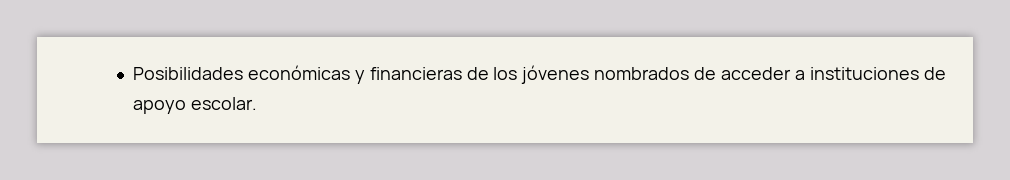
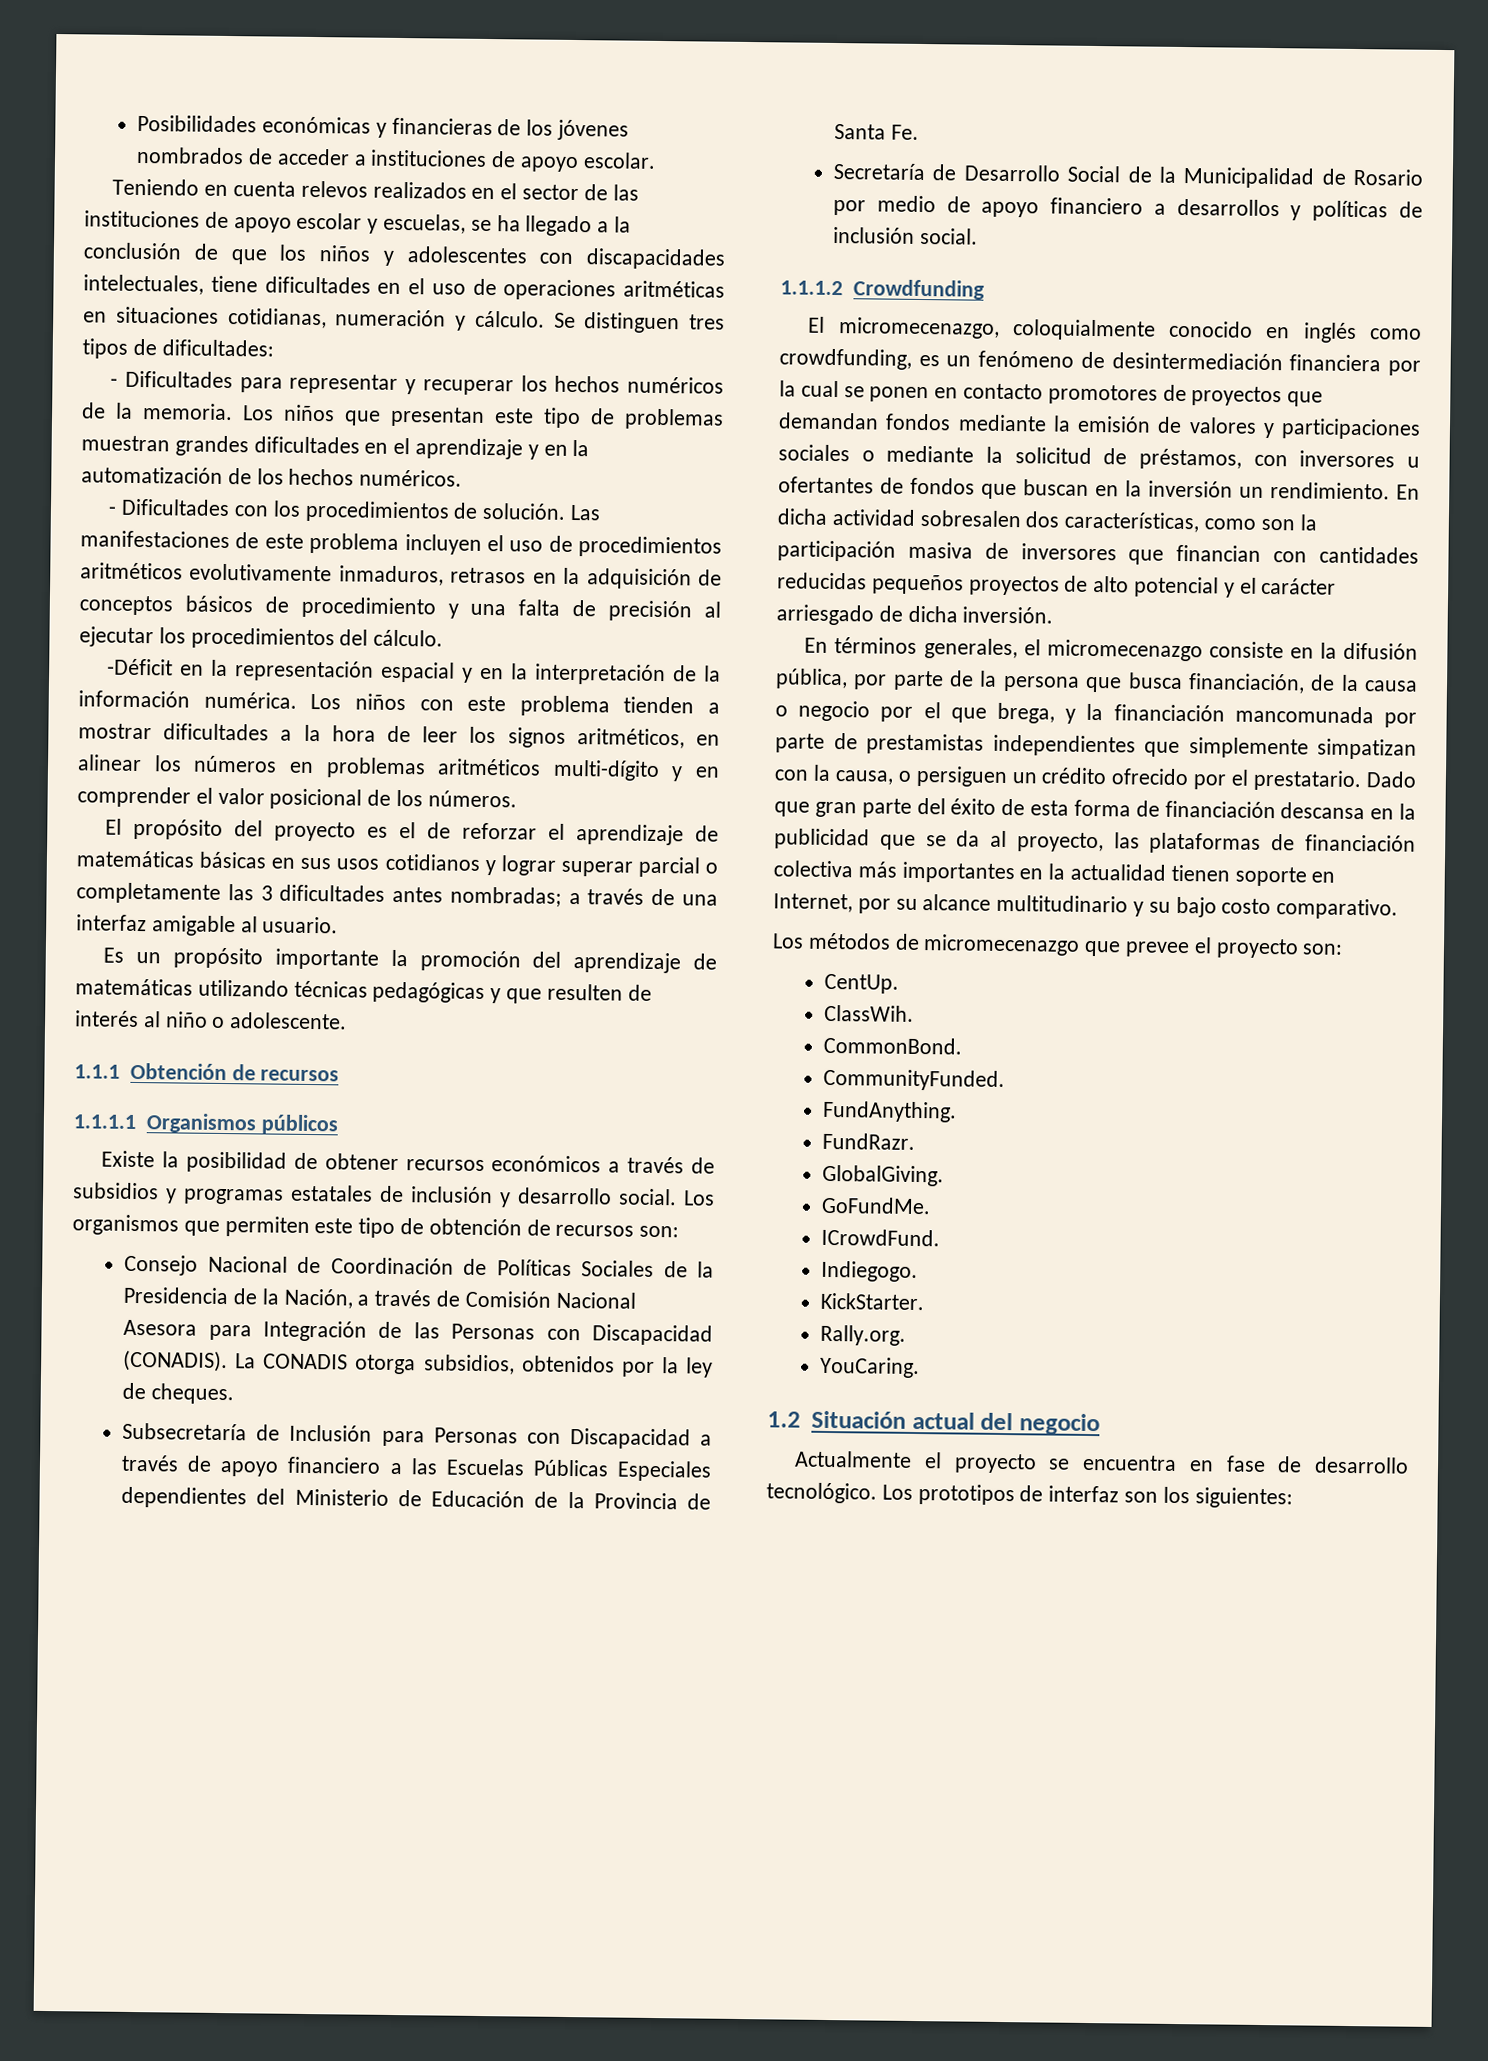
(257, 103) none -> [112,178,639,201] [84,210,632,237] [83,242,725,270] [83,274,725,301] [83,306,725,334] [82,338,274,359] [110,370,724,396] [82,402,724,430] [81,435,590,460] [81,466,463,487] [108,498,602,523] [80,530,722,558] [80,562,723,590] [79,595,722,622] [79,626,444,650] [107,658,721,686] [78,690,720,717] [78,723,720,749] [77,754,720,782] [77,786,517,810] [105,818,719,846] [76,850,718,878] [76,882,718,907] [76,914,339,937] [103,947,717,974] [75,978,652,1004] [75,1010,348,1030] [74,1062,340,1082] [73,1113,338,1135] [101,1150,715,1174] [73,1182,715,1208] [72,1214,680,1239] [124,1254,714,1278] [123,1286,636,1309] [123,1319,713,1346] [123,1349,713,1378] [122,1382,234,1405] [122,1422,712,1450] [121,1454,712,1482] [121,1486,711,1510] [834,123,919,140] [833,162,1423,189] [833,195,1423,222] [833,226,978,245] [780,279,985,300] [808,316,1422,344] [779,348,1421,376] [779,380,1324,407] [778,412,1421,440] [778,444,1420,470] [778,476,1420,500] [777,508,1317,533] [777,540,1419,565] [777,572,1337,598] [776,604,1054,626] [804,637,1418,662] [775,668,1418,694] [775,700,1417,728] [775,733,1417,760] [774,764,1417,792] [774,797,1416,820] [774,828,1416,854] [773,860,1336,887] [773,893,1399,920] [772,932,1344,959] [824,973,900,994] [824,1004,915,1022] [823,1036,963,1055] [823,1068,1006,1092] [822,1100,958,1123] [822,1132,916,1150] [822,1164,945,1187] [821,1196,932,1215] [821,1228,941,1247] [821,1260,919,1283] [820,1292,925,1311] [820,1324,907,1346] [820,1356,921,1379] [767,1410,1100,1436] [794,1450,1409,1474] [766,1482,1293,1509] // Teniendo en cuenta relevos realizados en el sector de las instituciones de apoyo escolar y escuelas, se ha llegado a la conclusión de que los niños y adolescentes con discapacidades intelectuales, tiene dificultades en el uso de operaciones aritméticas en situaciones cotidianas, numeración y cálculo. Se distinguen tres tipos de dificultades: // - Dificultades para representar y recuperar los hechos numéricos de la memoria. Los niños que presentan este tipo de problemas muestran grandes dificultades en el aprendizaje y en la automatización de los hechos numéricos. // - Dificultades con los procedimientos de solución. Las manifestaciones de este problema incluyen el uso de procedimientos aritméticos evolutivamente inmaduros, retrasos en la adquisición de conceptos básicos de procedimiento y una falta de precisión al ejecutar los procedimientos del cálculo. // -Déficit en la representación espacial y en la interpretación de la información numérica. Los niños con este problema tienden a mostrar dificultades a la hora de leer los signos aritméticos, en alinear los números en problemas aritméticos multi-dígito y en comprender el valor posicional de los números. // El propósito del proyecto es el de reforzar el aprendizaje de matemáticas básicas en sus usos cotidianos y lograr superar parcial o completamente las 3 dificultades antes nombradas; a través de una interfaz amigable al usuario. // Es un propósito importante la promoción del aprendizaje de matemáticas utilizando técnicas pedagógicas y que resulten de interés al niño o adolescente. // 1.1.1 Obtención de recursos // 1.1.1.1 Organismos públicos // Existe la posibilidad de obtener recursos económicos a través de subsidios y programas estatales de inclusión y desarrollo social. Los organismos que permiten este tipo de obtención de recursos son: // Consejo Nacional de Coordinación de Políticas Sociales de la Presidencia de la Nación, a través de Comisión Nacional Asesora para Integración de las Personas con Discapacidad (CONADIS). La CONADIS otorga subsidios, obtenidos por la ley de cheques. // Subsecretaría de Inclusión para Personas con Discapacidad a través de apoyo financiero a las Escuelas Públicas Especiales dependientes del Ministerio de Educación de la Provincia de Santa Fe. // Secretaría de Desarrollo Social de la Municipalidad de Rosario por medio de apoyo financiero a desarrollos y políticas de inclusión social. // 1.1.1.2 Crowdfunding // El micromecenazgo, coloquialmente conocido en inglés como crowdfunding, es un fenómeno de desintermediación financiera por la cual se ponen en contacto promotores de proyectos que demandan fondos mediante la emisión de valores y participaciones sociales o mediante la solicitud de préstamos, con inversores u ofertantes de fondos que buscan en la inversión un rendimiento. En dicha actividad sobresalen dos características, como son la participación masiva de inversores que financian con cantidades reducidas pequeños proyectos de alto potencial y el carácter arriesgado de dicha inversión. // En términos generales, el micromecenazgo consiste en la difusión pública, por parte de la persona que busca financiación, de la causa o negocio por el que brega, y la financiación mancomunada por parte de prestamistas independientes que simplemente simpatizan con la causa, o persiguen un crédito ofrecido por el prestatario. Dado que gran parte del éxito de esta forma de financiación descansa en la publicidad que se da al proyecto, las plataformas de financiación colectiva más importantes en la actualidad tienen soporte en Internet, por su alcance multitudinario y su bajo costo comparativo. // Los métodos de micromecenazgo que prevee el proyecto son: // CentUp. // ClassWih. // CommonBond. // CommunityFunded. // FundAnything. // FundRazr. // GlobalGiving. // GoFundMe. // ICrowdFund. // Indiegogo. // KickStarter. // Rally.org. // YouCaring. // 1.2 Situación actual del negocio // Actualmente el proyecto se encuentra en fase de desarrollo tecnológico. Los prototipos de interfaz son los siguientes:

